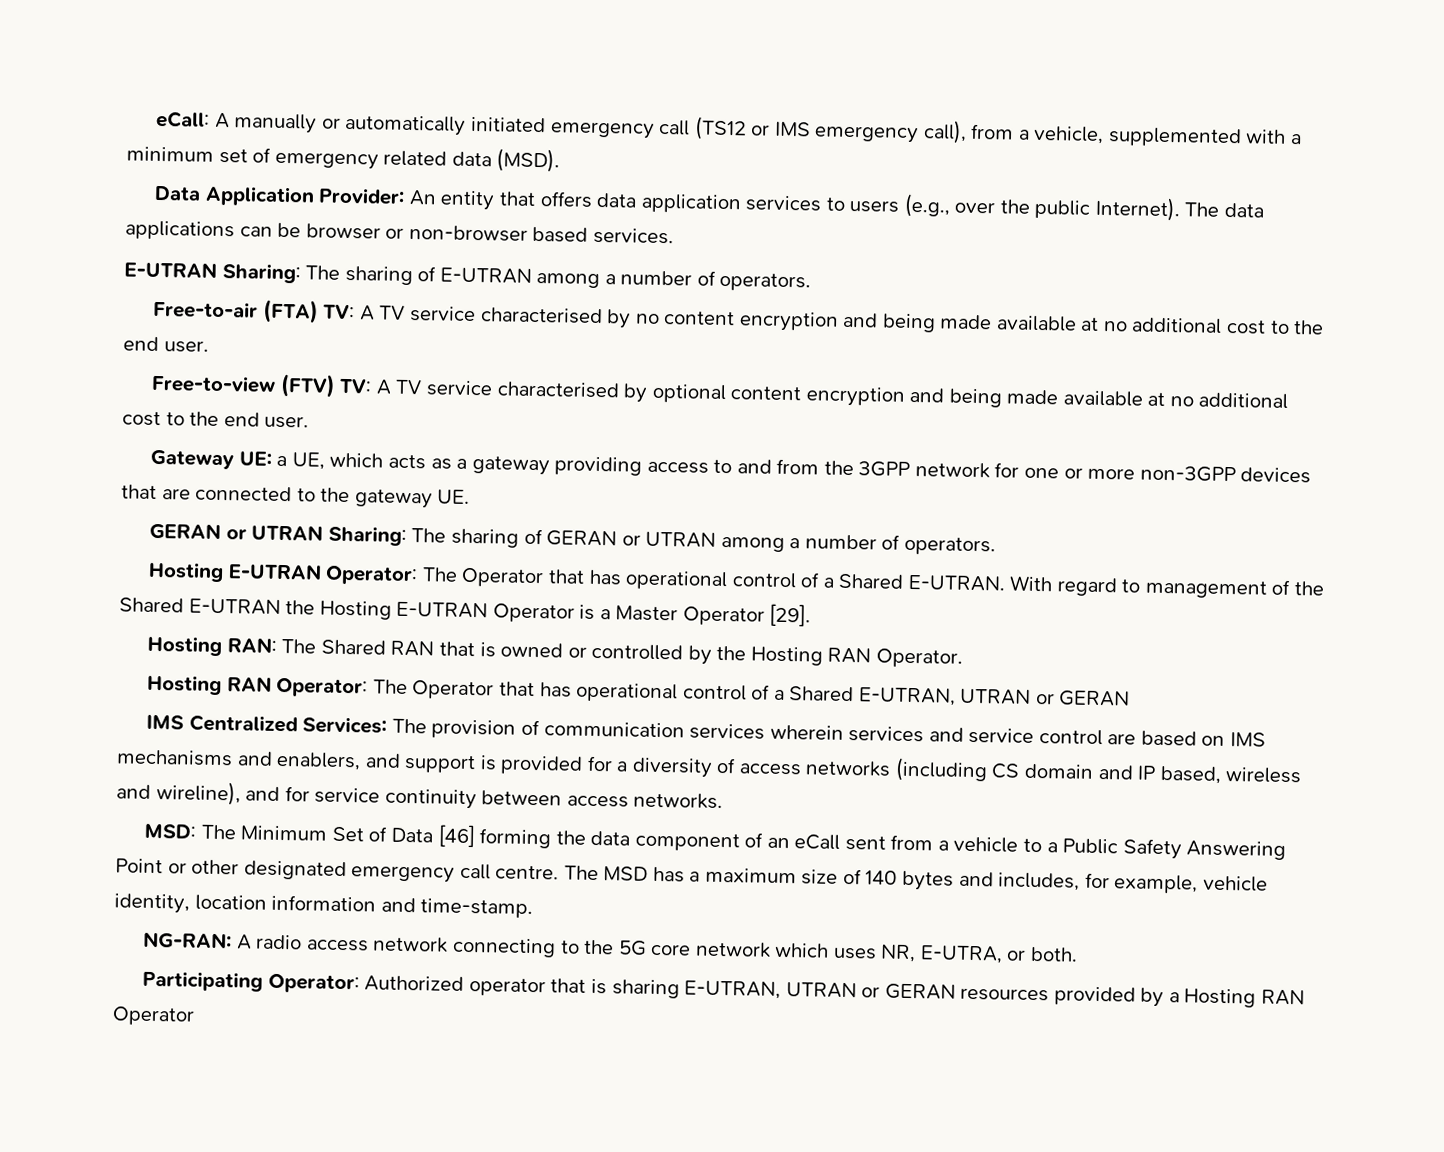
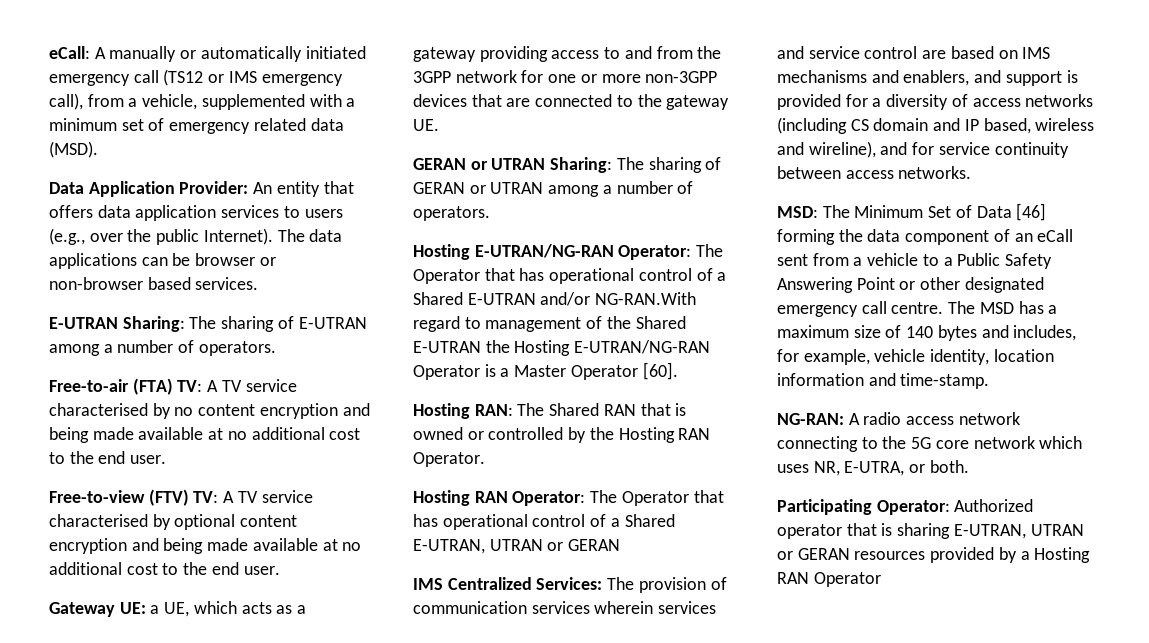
[227,563,322,580] E-UTRAN -> [474,244,614,258] E-UTRAN/NG-RAN
[907,574,1054,592] E-UTRAN. With -> [467,292,697,306] E-UTRAN and/or NG-RAN.With
[396,601,489,619] E-UTRAN -> [574,340,711,354] E-UTRAN/NG-RAN
[769,603,812,627] [29]. -> [642,362,678,380] [60].

